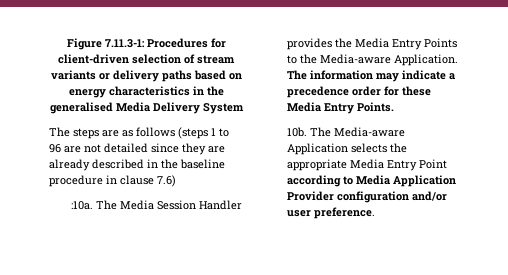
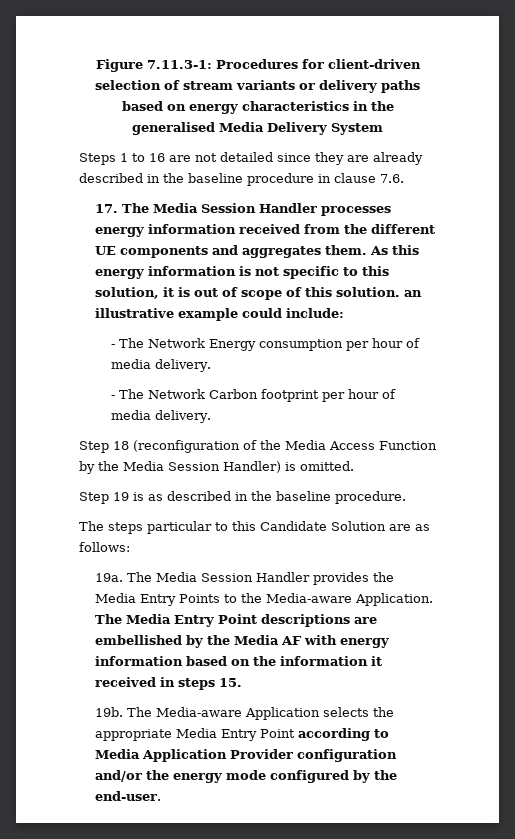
[49,127,208,139] The steps are as follows (steps -> [79,153,116,165] Steps
[49,144,61,153] 96 -> [149,153,165,162] 16
[157,175,176,187] [70,201,93,210] 7.6) // :10a. -> [380,174,404,183] [95,203,392,216] [95,224,436,237] [95,245,420,258] [95,266,390,279] [95,287,423,300] [95,308,345,321] [111,338,421,351] [111,359,212,372] [111,389,397,402] [111,410,212,423] [79,440,437,453] [79,461,354,474] [79,491,406,504] [79,521,430,534] [79,542,130,552] [95,573,124,582] 7.6. // 17. The Media Session Handler processes energy information received from the different UE components and aggregates them. As this energy information is not specific to this solution, it is out of scope of this solution. an illustrative example could include: // - The Network Energy consumption per hour of media delivery. // - The Network Carbon footprint per hour of media delivery. // Step 18 (reconfiguration of the Media Access Function by the Media Session Handler) is omitted. // Step 19 is as described in the baseline procedure. // The steps particular to this Candidate Solution are as follows: // 19a.
[309,70,455,82] [286,86,431,98] [286,102,394,114] [286,127,307,137] information may indicate a precedence order for these Media Entry Points. // 10b. -> [126,614,378,627] [95,635,390,648] [95,656,383,666] [95,677,243,690] [95,707,124,717] Media Entry Point descriptions are embellished by the Media AF with energy information based on the information it received in steps 15. // 19b.
[286,207,375,219] user preference. -> [146,770,398,783] [95,791,162,801] the energy mode configured by the end-user.

